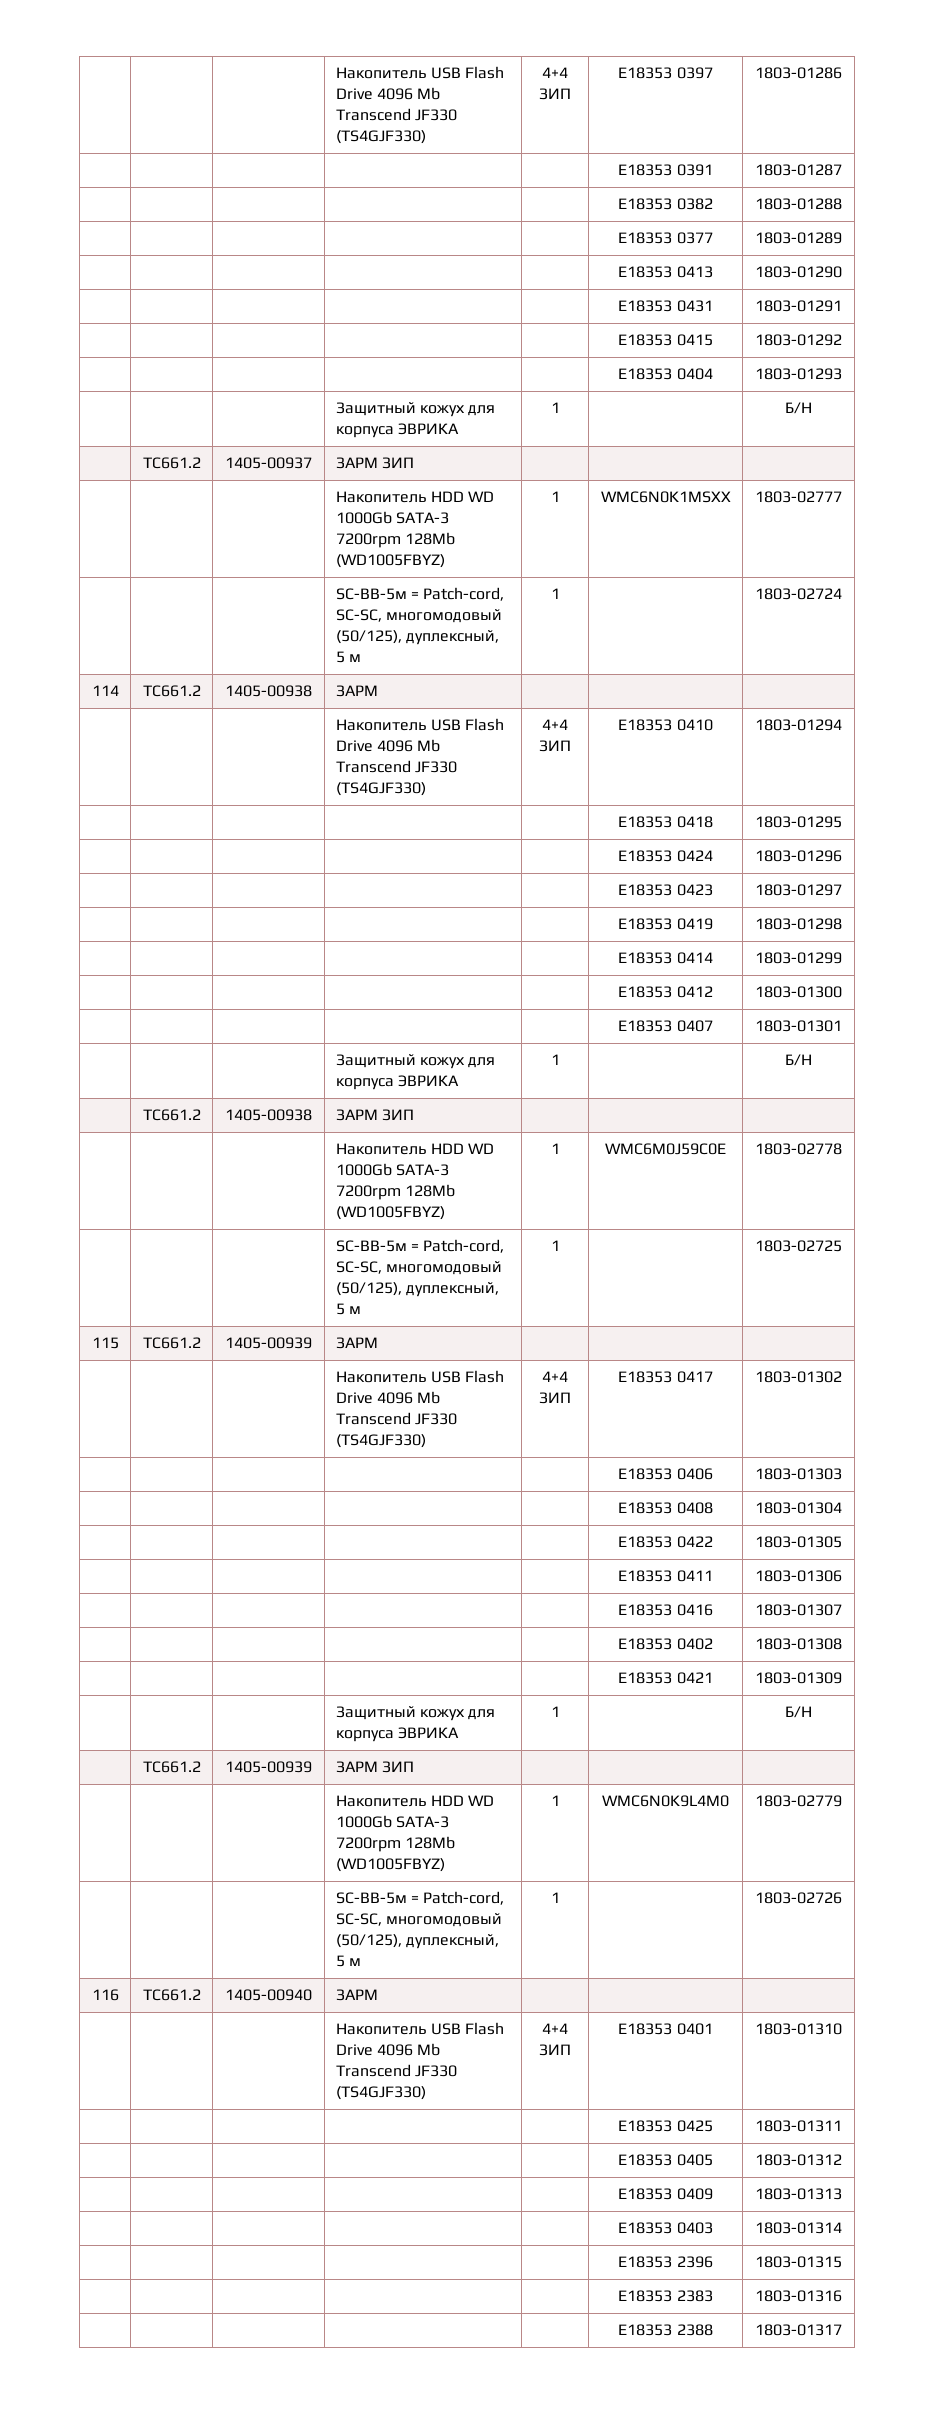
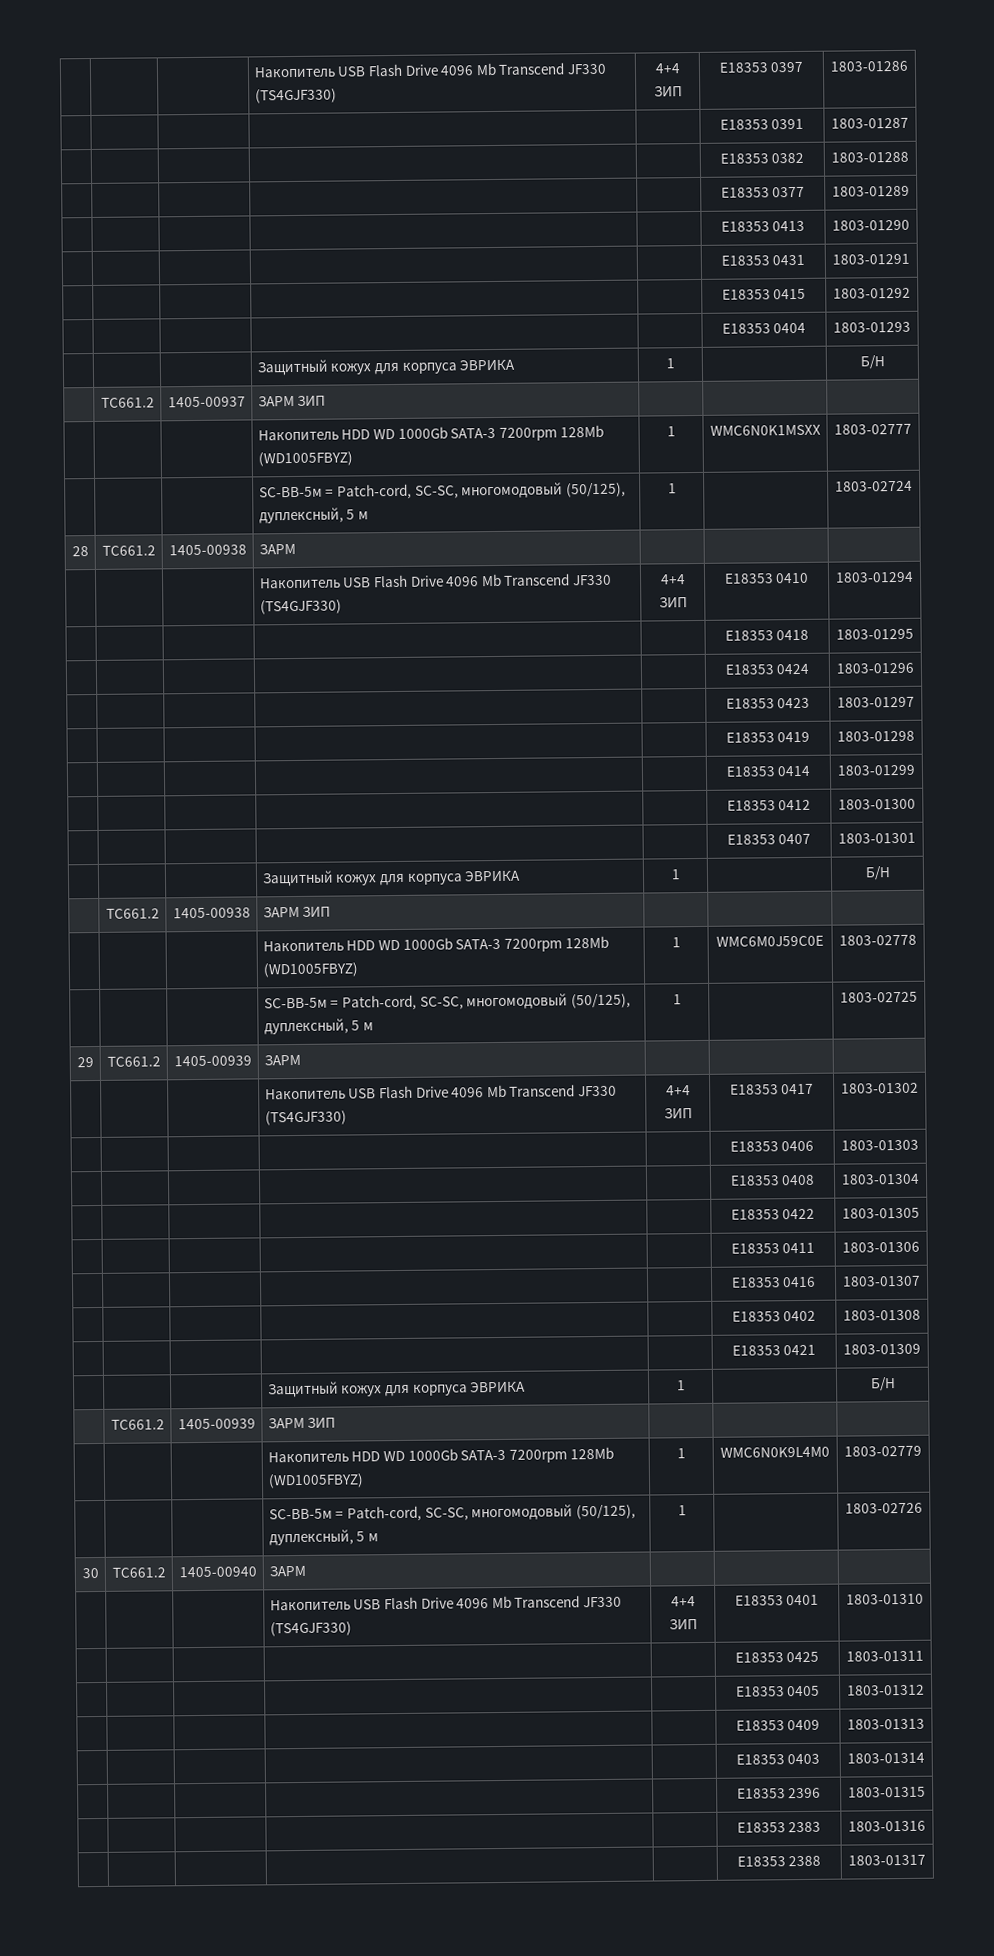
[91,685,119,696] 114 -> [71,546,89,557] 28
[91,1337,119,1349] 115 -> [76,1057,94,1068] 29
[91,1989,119,2001] 116 -> [81,1567,99,1579] 30

